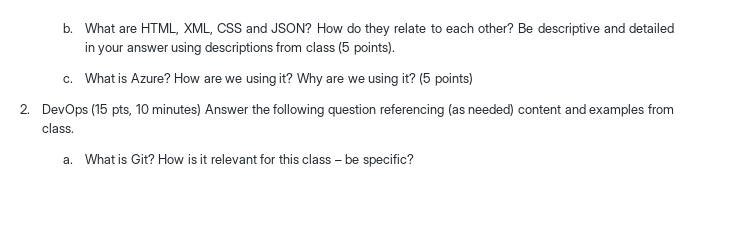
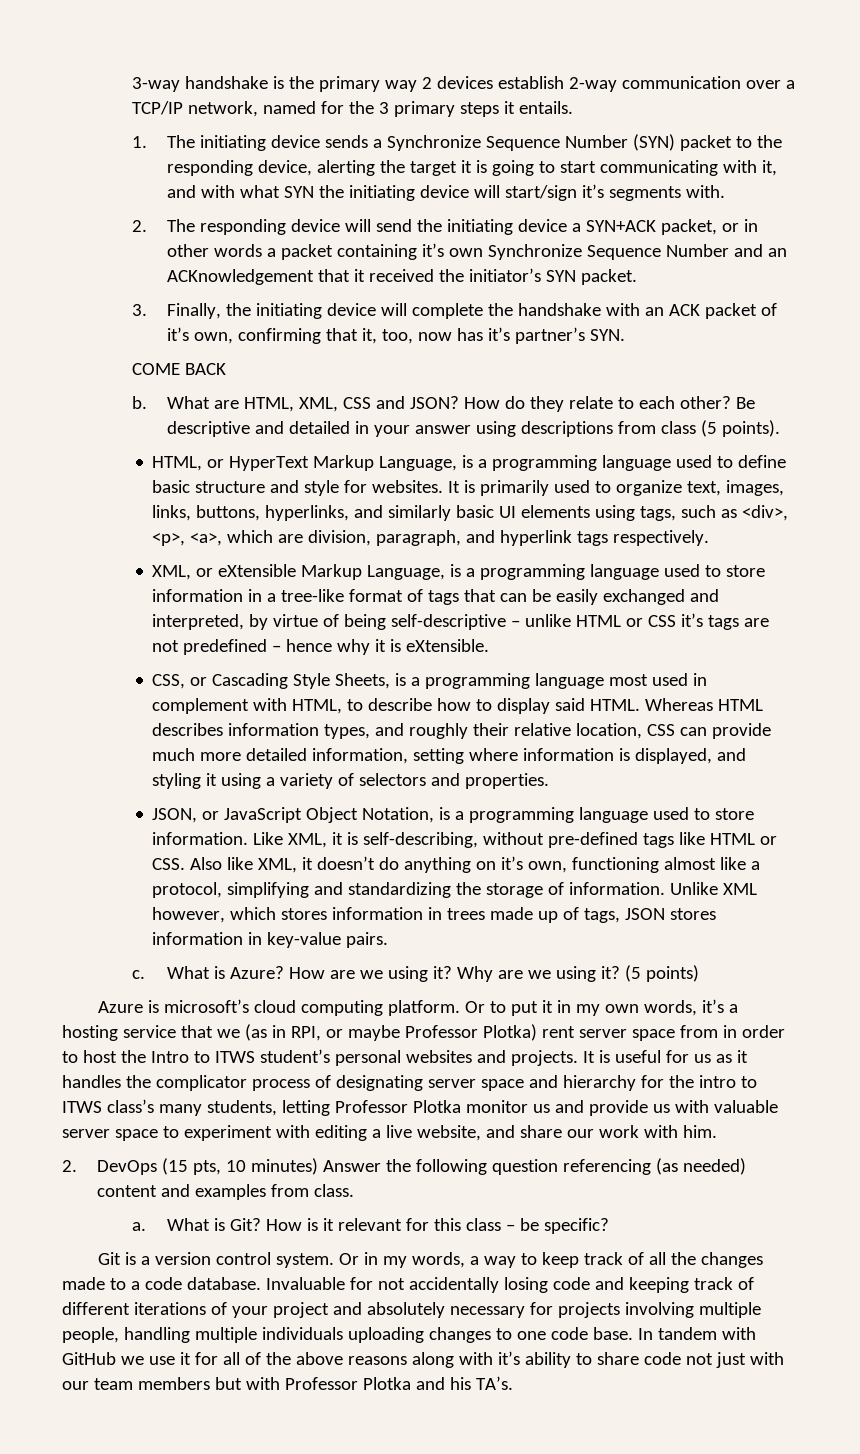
(63, 28) none -> [131,76,795,92] [131,101,573,117] [131,134,782,151] [166,160,777,176] [166,184,725,201] [131,219,758,235] [166,243,787,260] [166,268,637,285] [131,303,777,319] [166,327,625,344] [131,363,226,375] 3-way handshake is the primary way 2 devices establish 2-way communication over a TCP/IP network, named for the 3 primary steps it entails. // 1. The initiating device sends a Synchronize Sequence Number (SYN) packet to the responding device, alerting the target it is going to start communicating with it, and with what SYN the initiating device will start/sign it’s segments with. // 2. The responding device will send the initiating device a SYN+ACK packet, or in other words a packet containing it’s own Synchronize Sequence Number and an ACKnowledgement that it received the initiator’s SYN packet. // 3. Finally, the initiating device will complete the handshake with an ACK packet of it’s own, confirming that it, too, now has it’s partner’s SYN. // COME BACK //
(395, 48) none -> [152,455,787,471] [152,480,785,496] [152,505,789,521] [152,530,710,546] [152,564,766,580] [152,589,720,605] [152,613,770,630] [152,639,490,655] [152,673,708,689] [152,698,764,714] [152,723,772,739] [152,748,747,764] [152,773,550,789] [152,807,755,823] [152,832,778,848] [152,856,761,873] [152,882,758,898] [152,907,717,923] [152,932,389,948] // HTML, or HyperText Markup Language, is a programming language used to define basic structure and style for websites. It is primarily used to organize text, images, links, buttons, hyperlinks, and similarly basic UI elements using tags, such as <div>, <p>, <a>, which are division, paragraph, and hyperlink tags respectively. // XML, or eXtensible Markup Language, is a programming language used to store information in a tree-like format of tags that can be easily exchanged and interpreted, by virtue of being self-descriptive – unlike HTML or CSS it’s tags are not predefined – hence why it is eXtensible. // CSS, or Cascading Style Sheets, is a programming language most used in complement with HTML, to describe how to display said HTML. Whereas HTML describes information types, and roughly their relative location, CSS can provide much more detailed information, setting where information is displayed, and styling it using a variety of selectors and properties. // JSON, or JavaScript Object Notation, is a programming language used to store information. Like XML, it is self-describing, without pre-defined tags like HTML or CSS. Also like XML, it doesn’t do anything on it’s own, functioning almost like a protocol, simplifying and standardizing the storage of information. Unlike XML however, which stores information in trees made up of tags, JSON stores information in key-value pairs.
(473, 79) none -> [98,999,739,1016] [62,1024,785,1041] [62,1049,748,1066] [62,1075,757,1091] [62,1099,778,1116] [62,1125,717,1141] // Azure is microsoft’s cloud computing platform. Or to put it in my own words, it’s a hosting service that we (as in RPI, or maybe Professor Plotka) rent server space from in order to host the Intro to ITWS student’s personal websites and projects. It is useful for us as it handles the complicator process of designating server space and hierarchy for the intro to ITWS class’s many students, letting Professor Plotka monitor us and provide us with valuable server space to experiment with editing a live website, and share our work with him.
(414, 160) none -> [98,1252,764,1268] [62,1277,754,1293] [62,1302,761,1318] [62,1327,756,1343] [62,1351,784,1368] [62,1376,513,1390] // Git is a version control system. Or in my words, a way to keep track of all the changes made to a code database. Invaluable for not accidentally losing code and keeping track of different iterations of your project and absolutely necessary for projects involving multiple people, handling multiple individuals uploading changes to one code base. In tandem with GitHub we use it for all of the above reasons along with it’s ability to share code not just with our team members but with Professor Plotka and his TA’s.

